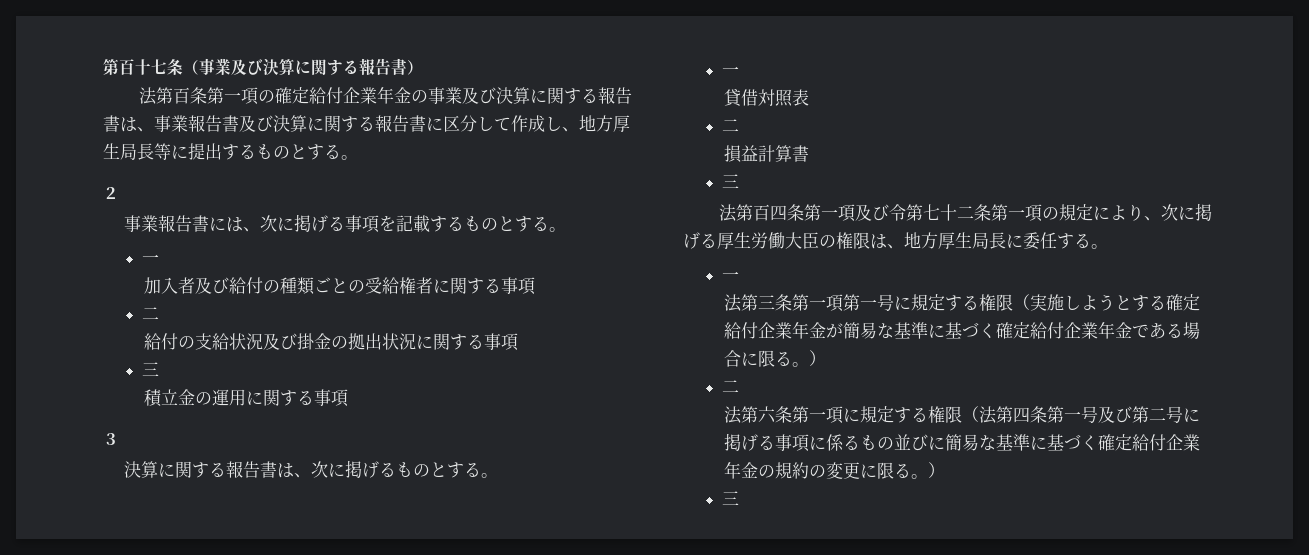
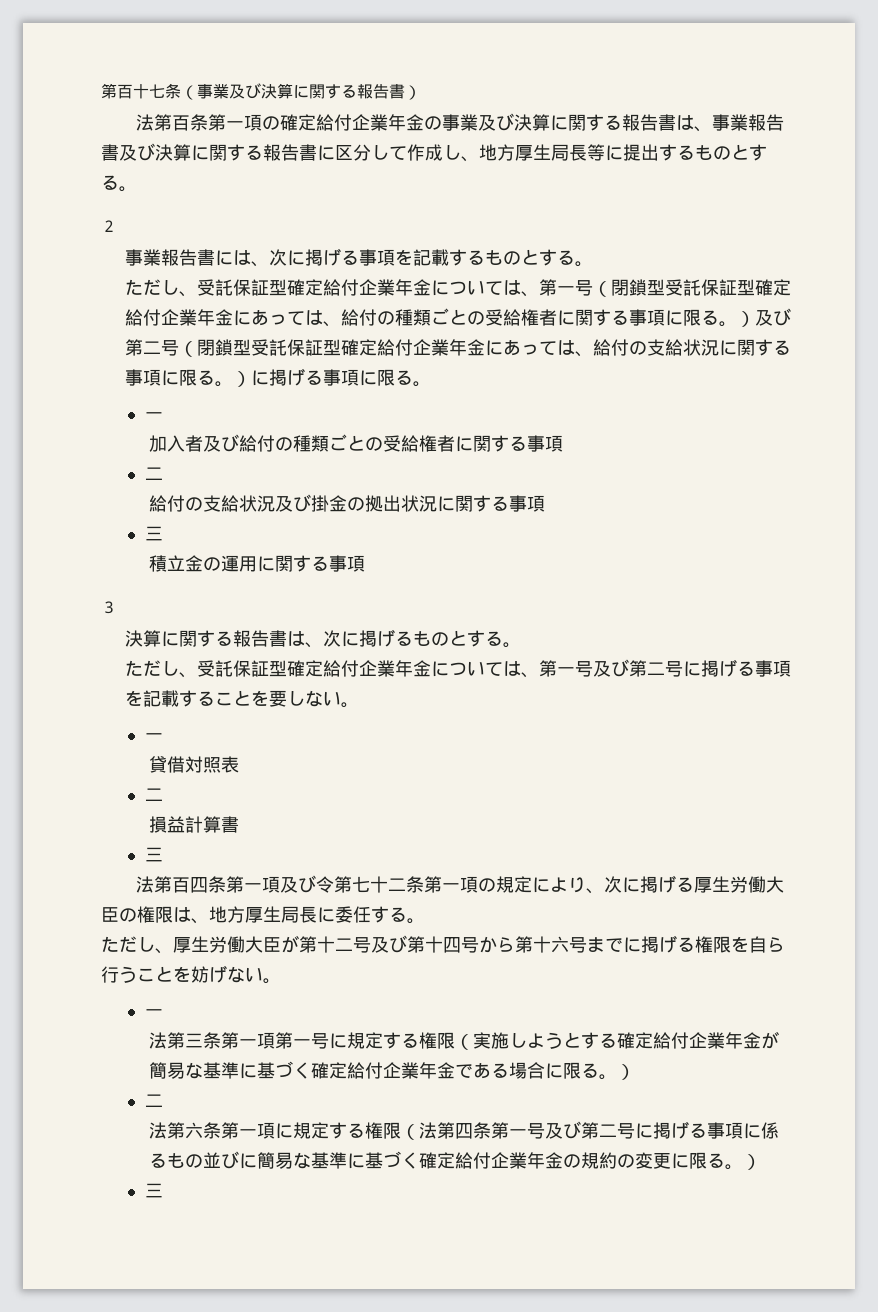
(566, 229) none -> [124,279,791,297] [124,308,791,327] [124,339,791,357] [124,368,431,387] // ただし、受託保証型確定給付企業年金については、第一号（閉鎖型受託保証型確定給付企業年金にあっては、給付の種類ごとの受給権者に関する事項に限る。）及び第二号（閉鎖型受託保証型確定給付企業年金にあっては、給付の支給状況に関する事項に限る。）に掲げる事項に限る。
(498, 475) none -> [124,659,791,678] [124,690,359,708] // ただし、受託保証型確定給付企業年金については、第一号及び第二号に掲げる事項を記載することを要しない。
(1108, 246) none -> [101,935,785,954] [101,965,281,984] // ただし、厚生労働大臣が第十二号及び第十四号から第十六号までに掲げる権限を自ら行うことを妨げない。

